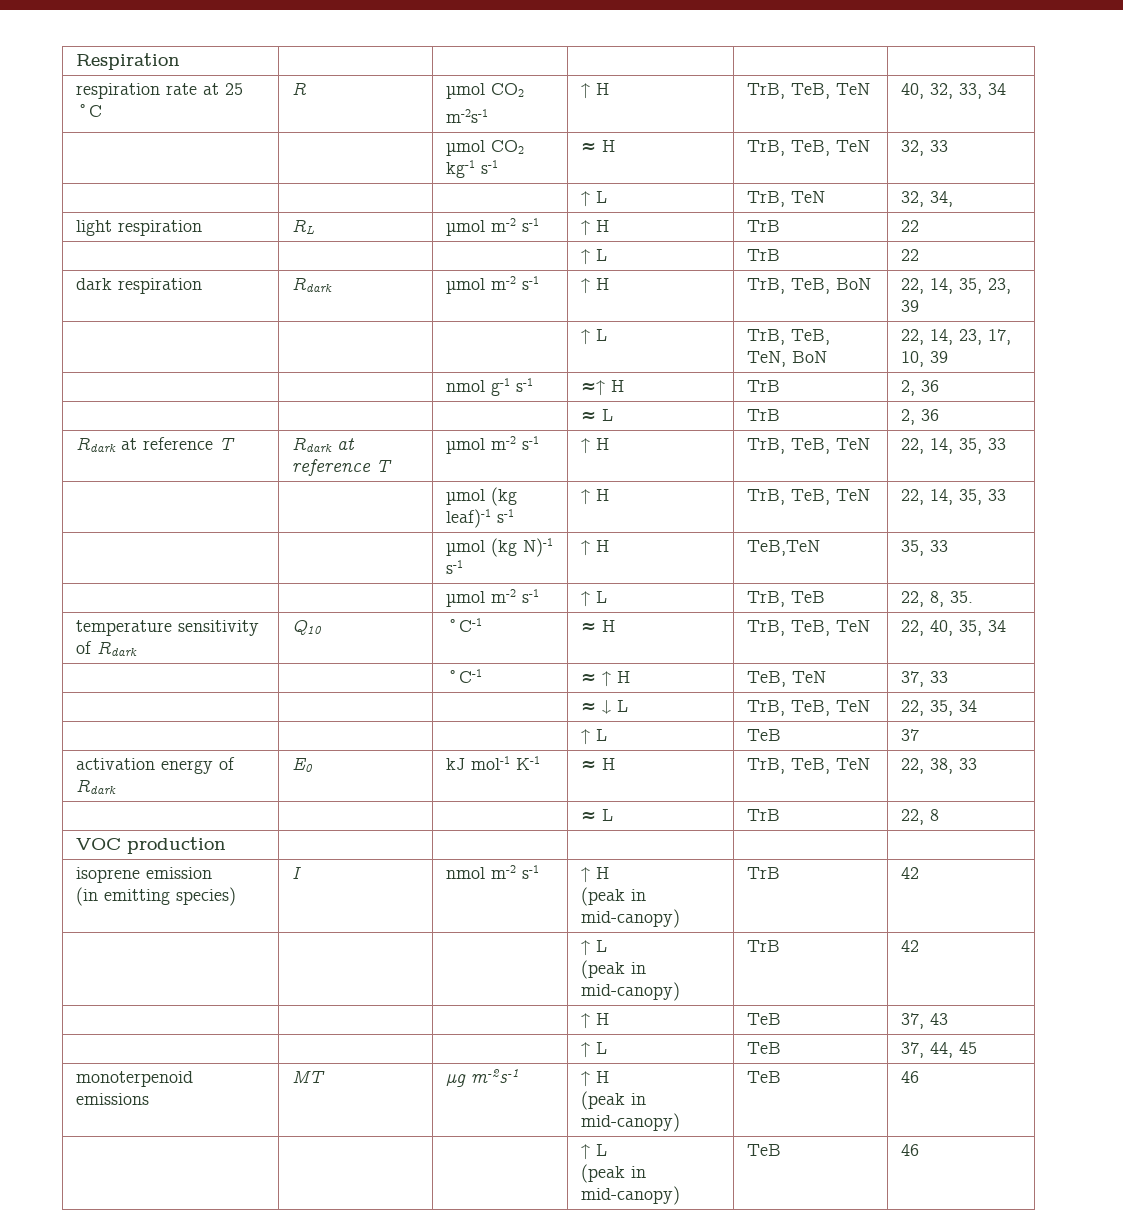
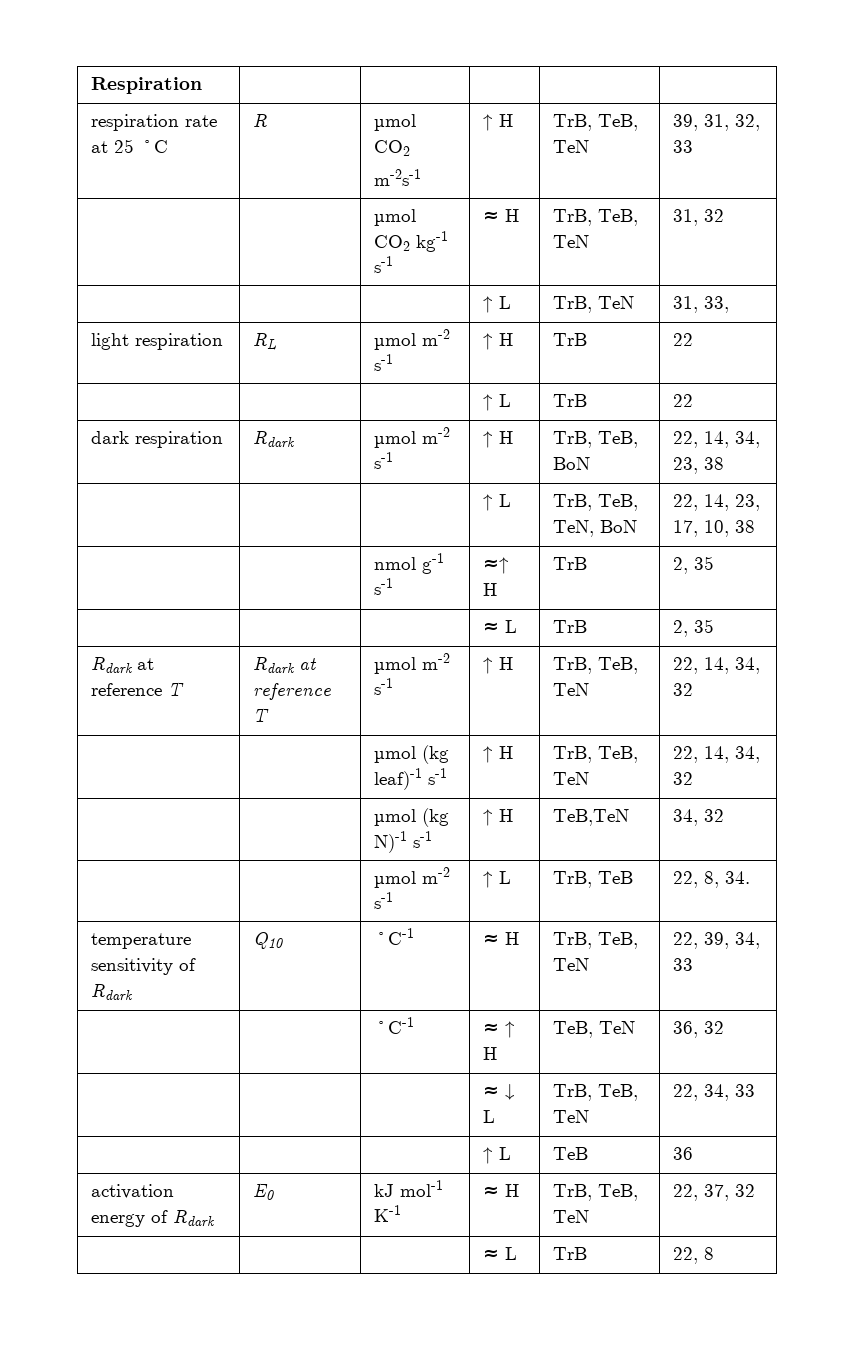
[900,83,1006,99] 40, 32, 33, 34 -> [672,114,760,131] [672,140,693,153] 39, 31, 32, 33
[900,140,948,156] 32, 33 -> [672,209,724,226] 31, 32
[900,191,953,207] 32, 34, -> [672,296,729,313] 31, 33,
[958,278,1011,294] [900,300,919,312] 35, 23, 39 -> [734,431,760,448] [672,457,724,474] 34, 23, 38
[929,351,948,363] 39 -> [734,520,755,533] 38
[920,380,939,392] 36 -> [693,556,714,570] 35
[920,409,939,421] 36 -> [693,619,714,633] 35
[958,438,1006,454] 35, 33 -> [734,657,760,674] [672,683,693,696] 34, 32
[958,489,1006,505] 35, 33 -> [734,746,760,763] [672,772,693,785] 34, 32
[900,540,948,556] 35, 33 -> [672,809,724,826] 34, 32
[949,591,973,603] 35. -> [724,871,750,884] 34.
[929,620,1006,636] 40, 35, 34 -> [703,932,760,949] [672,958,693,971] 39, 34, 33
[900,671,948,687] 37, 33 -> [672,1021,724,1038] 36, 32
[929,700,977,716] [580,729,607,745] [746,729,781,741] [900,729,919,741] 35, 34 // | | | ↑ L | TeB | 37 -> [703,1084,755,1101] [482,1147,511,1164] [552,1147,588,1160] [672,1147,693,1160] 34, 33 // | | | ↑ L | TeB | 36
[929,758,977,774] 38, 33 -> [703,1184,755,1201] 37, 32
[75,837,226,854] [75,867,212,883] [75,887,236,906] [291,867,301,879] [445,865,539,879] [580,867,609,883] [580,887,646,906] [580,909,680,928] [746,867,780,879] [900,867,919,879] [580,940,607,956] [580,960,646,979] [580,982,680,1001] [746,940,780,952] [900,940,919,952] [580,1013,609,1029] [746,1013,781,1025] [900,1013,948,1029] [580,1042,607,1058] [746,1042,781,1054] [900,1042,977,1058] [75,1071,193,1087] [75,1093,149,1105] [291,1070,325,1083] [445,1069,519,1087] [580,1071,609,1087] [580,1091,646,1110] [580,1113,680,1132] [746,1071,781,1083] [900,1071,919,1083] [580,1144,607,1160] [580,1164,646,1183] [580,1186,680,1205] [746,1144,781,1156] [900,1144,919,1156] // VOC production | | | | | // isoprene emission // (in emitting species) | I | nmol m-2 s-1 | ↑ H // (peak in mid-canopy) | TrB | 42 // | | | ↑ L // (peak in mid-canopy) | TrB | 42 // | | | ↑ H | TeB | 37, 43 // | | | ↑ L | TeB | 37, 44, 45 // monoterpenoid emissions | MT | µg m-2s-1 | ↑ H // (peak in mid-canopy) | TeB | 46 // | | | ↑ L // (peak in mid-canopy) | TeB | 46 -> (714, 1253) none

